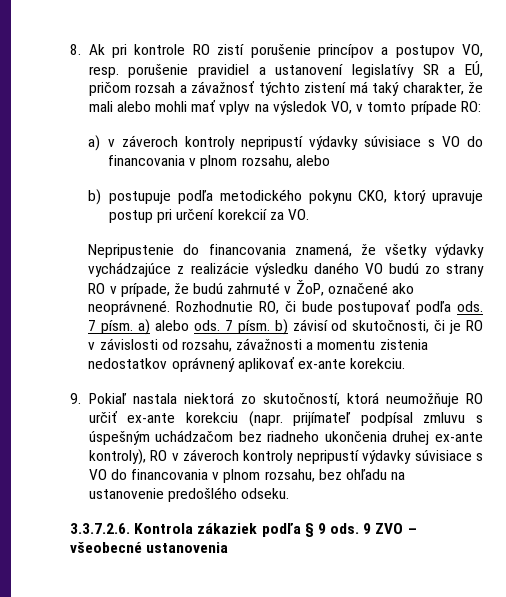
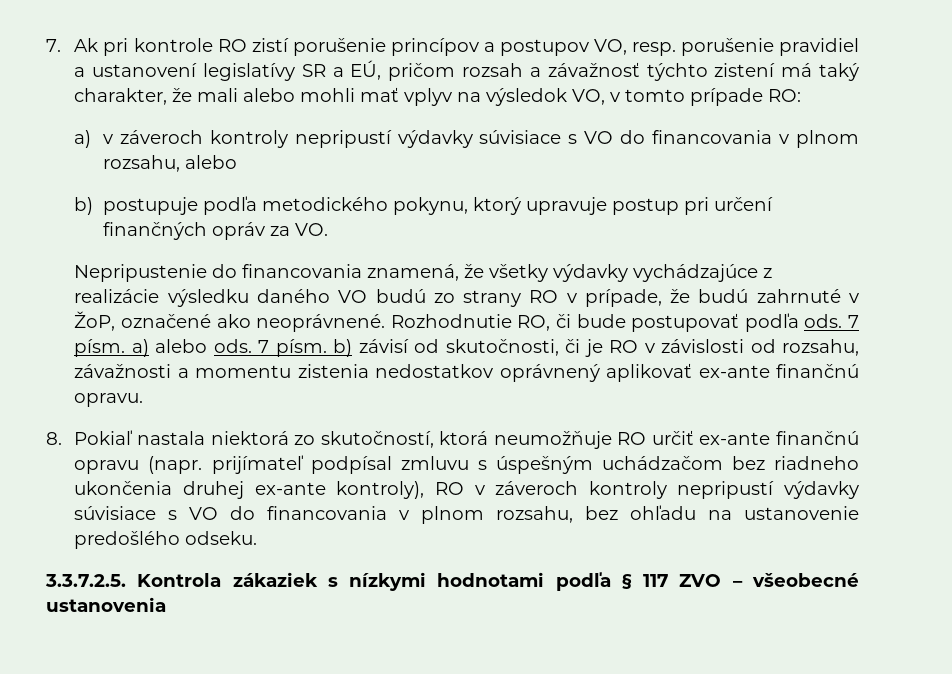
[70,44,81,55] 8. -> [46,39,61,52] 7.
[308,190,388,204] pokynu CKO, -> [392,197,468,215] pokynu,
[217,209,267,220] korekcií -> [102,222,265,240] finančných opráv
[350,358,406,369] [70,393,81,404] korekciu. // 9. -> [775,364,859,378] [74,393,144,407] [46,432,62,445] finančnú opravu. // 8.
[185,412,238,423] korekciu -> [776,431,860,445] [74,460,140,474] finančnú opravu
[70,523,130,534] 3.3.7.2.6. -> [45,574,126,587] 3.3.7.2.5.
[261,523,372,537] podľa § 9 ods. 9 -> [327,572,669,591] s nízkymi hodnotami podľa § 117

